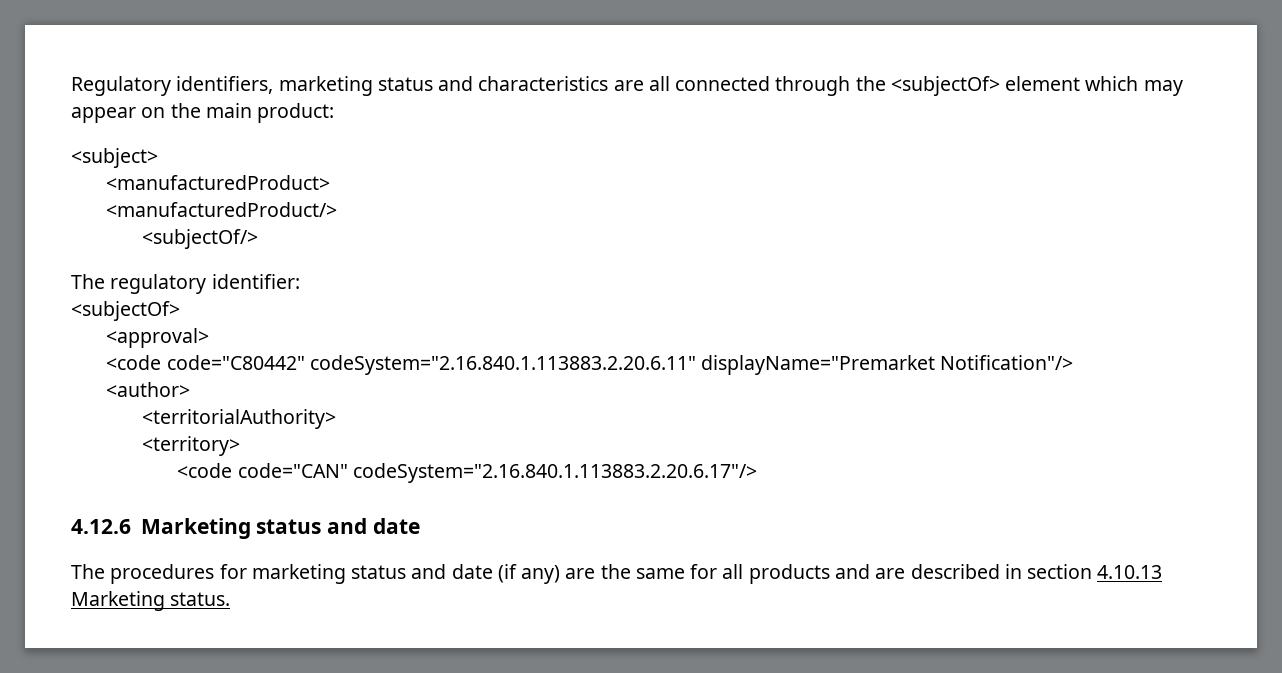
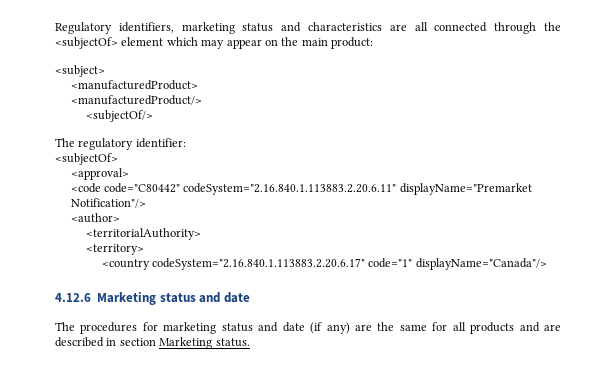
[177,463,757,483] <code code="CAN" codeSystem="2.16.840.1.113883.2.20.6.17"/> -> [101,258,547,270] <country codeSystem="2.16.840.1.113883.2.20.6.17" code="1" displayName="Canada"/>
[1097,565,1163,579] 4.10.13 -> (156, 342) none

